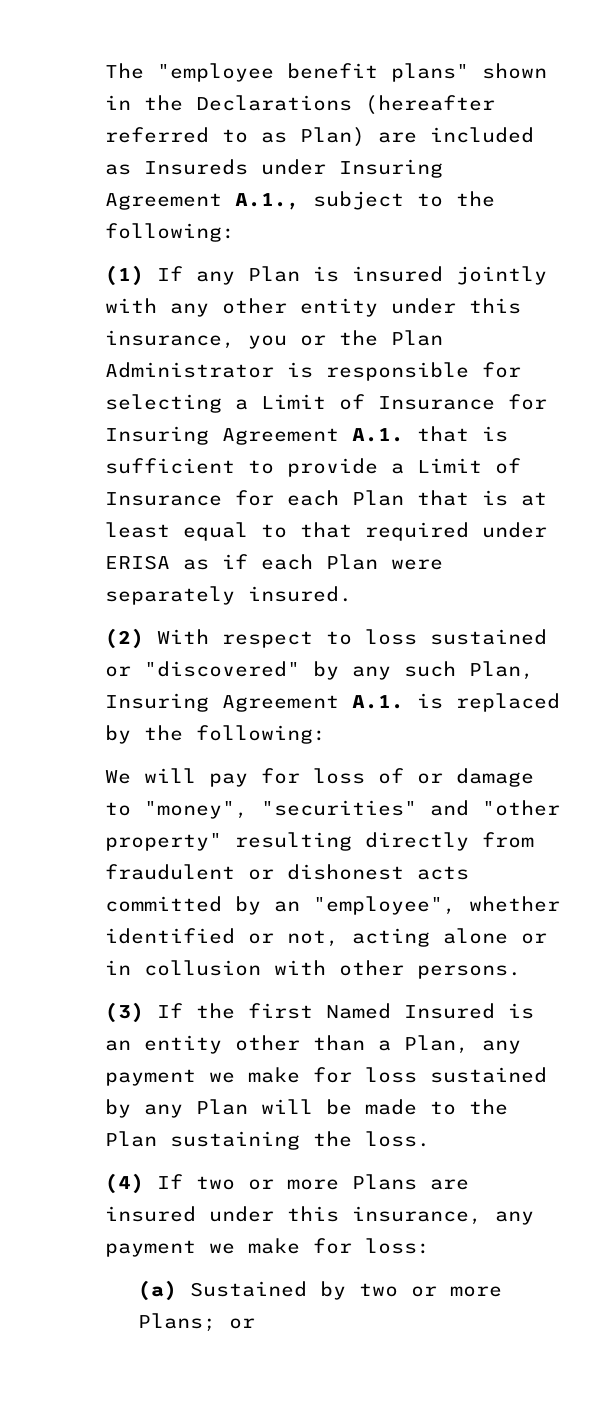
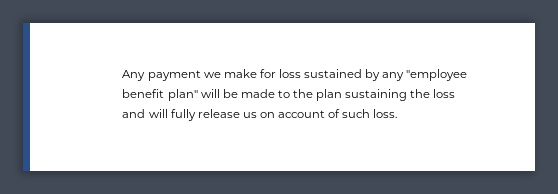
[104,63,547,82] [104,95,495,115] [104,127,534,147] [104,159,443,178] [104,191,495,210] [104,223,235,242] [104,265,547,286] [104,298,521,317] [104,330,443,349] [104,362,521,381] [104,394,547,413] [104,426,508,445] [104,458,521,477] [104,490,547,506] [104,522,547,541] [104,554,443,570] [104,586,352,605] [104,628,547,649] [104,661,534,680] [104,693,560,712] [104,725,326,744] [104,768,534,787] [104,800,560,819] [104,832,534,851] [104,864,469,880] [104,896,560,915] [104,928,547,947] [104,960,521,979] [104,1002,534,1023] [104,1035,521,1054] The "employee benefit plans" shown in the Declarations (hereafter referred to as Plan) are included as Insureds under Insuring Agreement A.1., subject to the following: // (1) If any Plan is insured jointly with any other entity under this insurance, you or the Plan Administrator is responsible for selecting a Limit of Insurance for Insuring Agreement A.1. that is sufficient to provide a Limit of Insurance for each Plan that is at least equal to that required under ERISA as if each Plan were separately insured. // (2) With respect to loss sustained or "discovered" by any such Plan, Insuring Agreement A.1. is replaced by the following: // We will pay for loss of or damage to "money", "securities" and "other property" resulting directly from fraudulent or dishonest acts committed by an "employee", whether identified or not, acting alone or in collusion with other persons. // (3) If the first Named Insured is an entity other than a Plan, any -> [122,70,146,81] Any
[195,1099,248,1115] Plan -> [406,69,468,81] [122,89,198,101] "employee benefit plan"
[104,1131,157,1147] Plan -> [316,89,343,101] plan
[364,1131,430,1147] [104,1173,469,1194] [104,1206,534,1225] [104,1238,430,1257] [137,1280,502,1301] [137,1313,255,1332] loss. // (4) If two or more Plans are insured under this insurance, any payment we make for loss: // (a) Sustained by two or more Plans; or -> [433,89,456,98] [122,109,398,121] loss and will fully release us on account of such loss.

